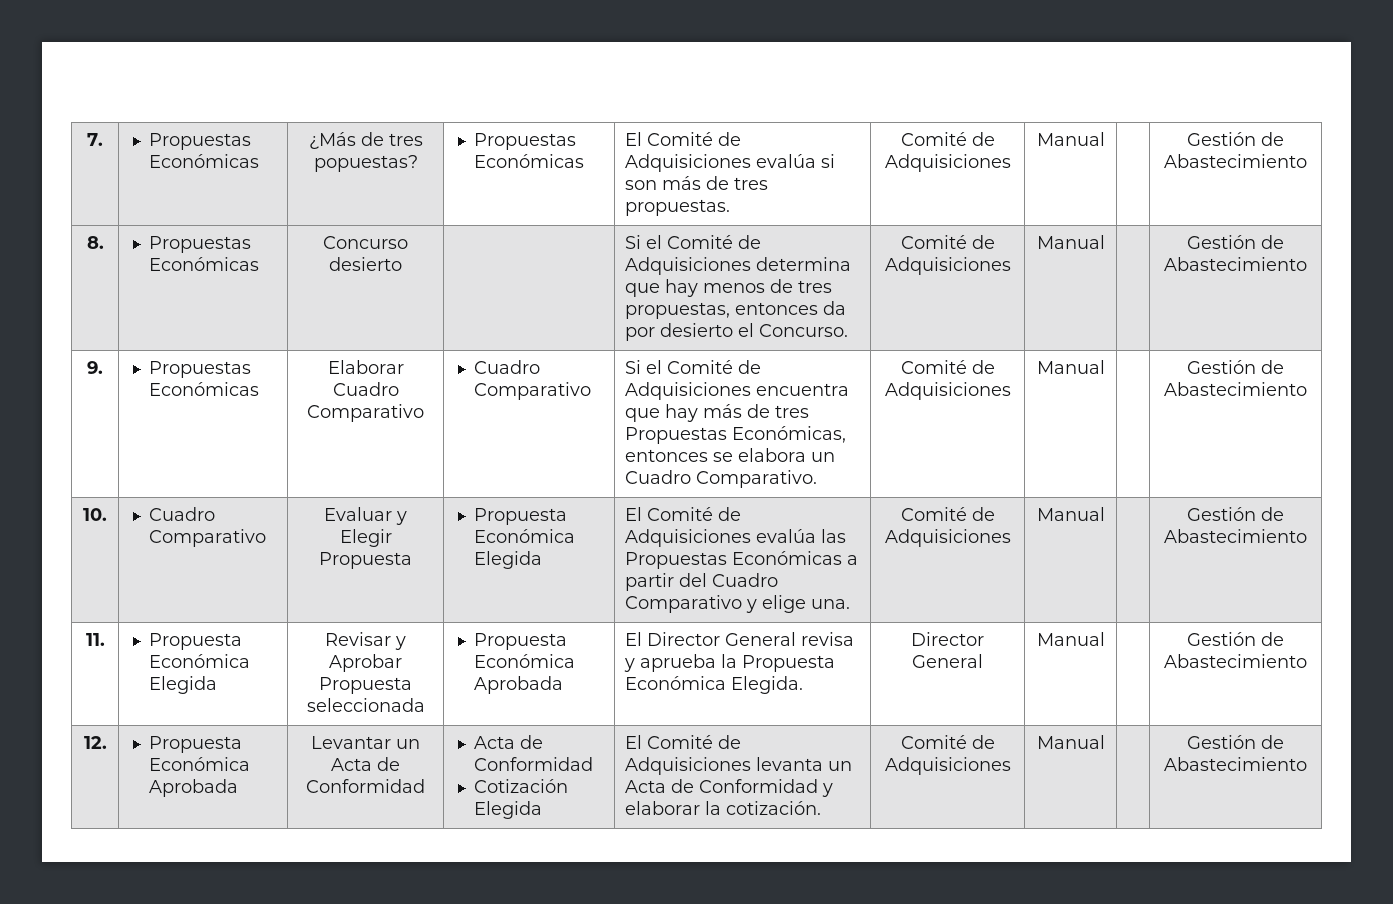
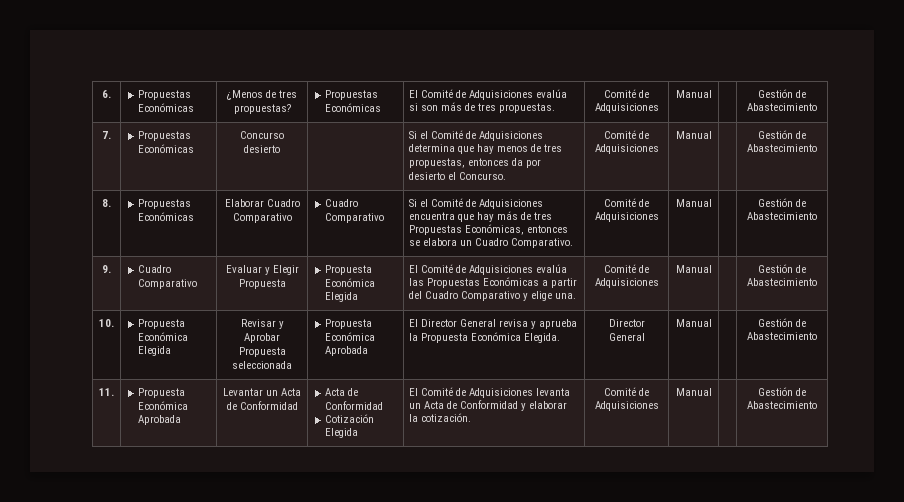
[87,133,103,146] [149,133,252,150] [149,154,260,168] [308,132,423,149] [313,155,418,172] 7. | Propuestas Económicas | ¿Más de tres popuestas? -> [102,90,111,98] [138,90,192,100] [138,103,195,112] [227,90,297,100] [233,104,291,114] 6. | Propuestas Económicas | ¿Menos de tres propuestas?
[86,236,104,249] 8. -> [102,131,111,139] 7.
[87,361,103,374] 9. -> [102,199,111,207] 8.
[83,508,107,521] 10. -> [102,265,111,273] 9.
[85,633,105,646] 11. -> [99,319,114,327] 10.
[83,736,107,749] 12. -> [99,388,114,396] 11.

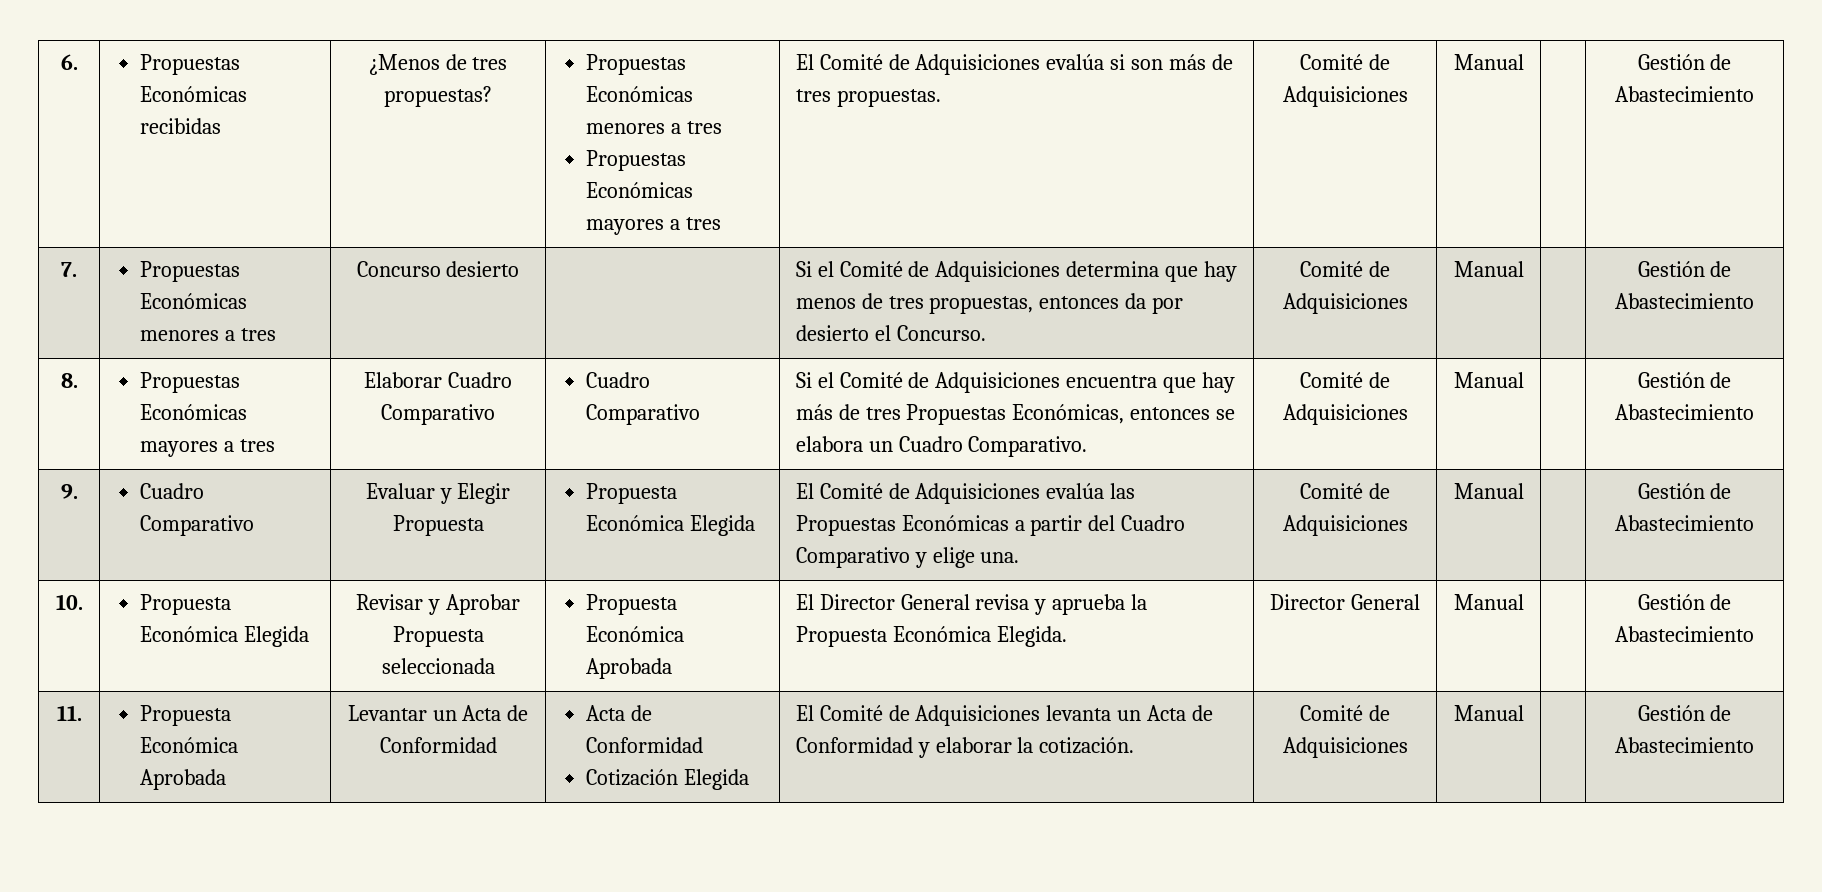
(195, 107) none -> [139,118,221,134] recibidas
(382, 107) none -> [585,121,722,134] [585,150,686,171] [585,182,693,198] [585,217,721,235] menores a tres // Propuestas Económicas mayores a tres
(195, 148) none -> [139,328,276,341] menores a tres
(195, 216) none -> [139,439,275,457] mayores a tres

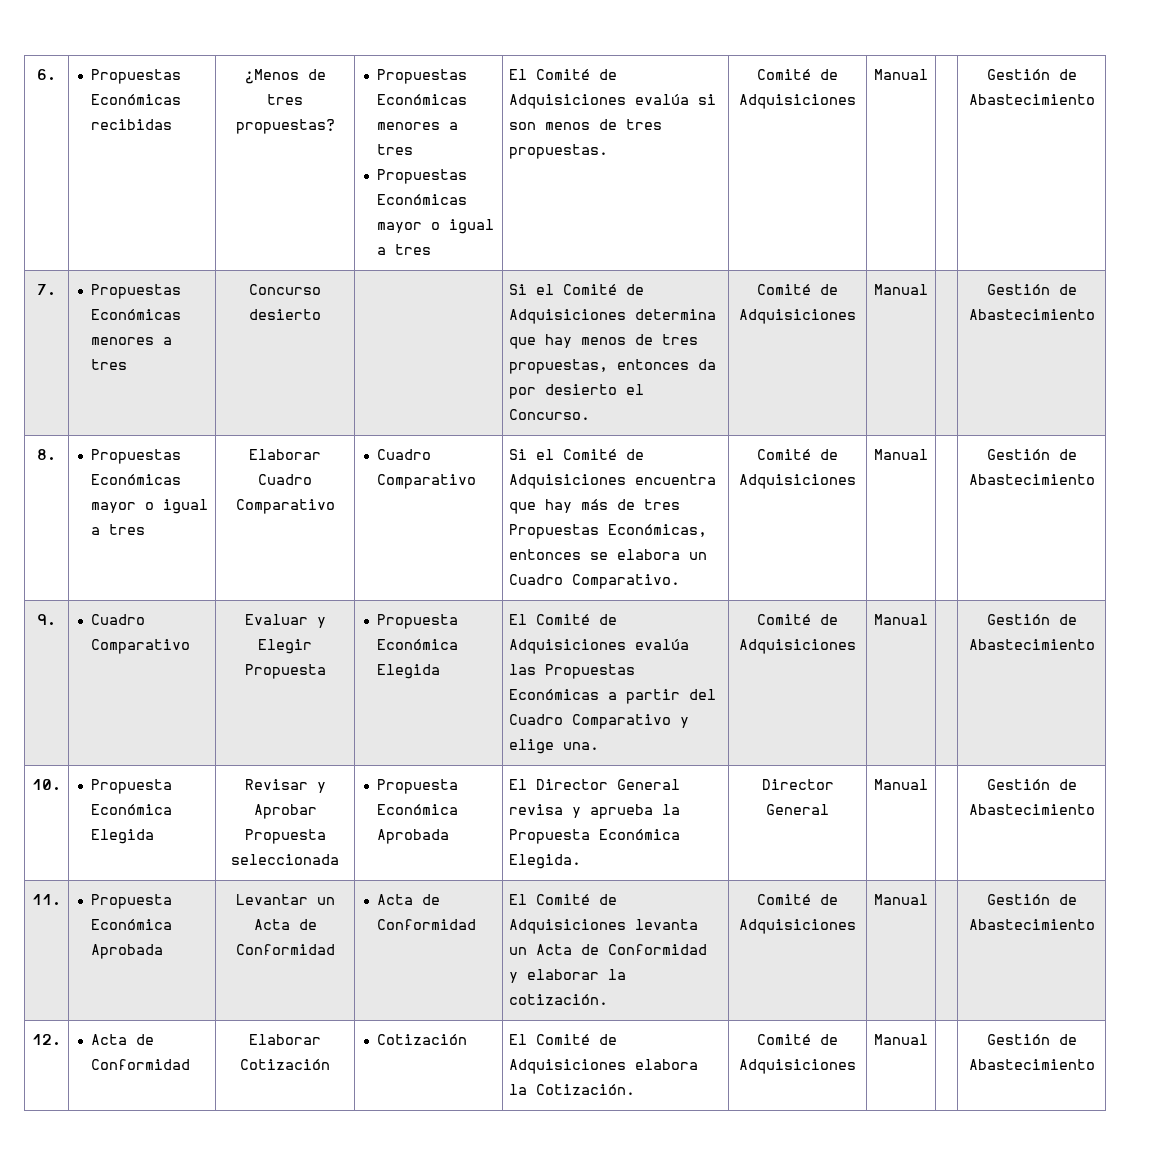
[585,219,664,235] mayores -> [377,219,495,234] mayor o igual
[1169,54,1207,70] más -> [545,122,591,130] menos
[139,441,218,457] mayores -> [91,499,209,514] mayor o igual
[585,769,749,790] // Cotización Elegida -> (477, 924) none
(1755, 745) none -> [32,1034,61,1046] [91,1034,155,1045] [91,1059,191,1070] [249,1034,321,1045] [240,1059,330,1070] [377,1034,468,1045] [509,1034,618,1045] [509,1059,699,1074] [509,1084,636,1095] [757,1034,838,1045] [739,1059,856,1074] [874,1034,928,1045] [986,1034,1077,1045] [968,1059,1095,1070] // 12. | Acta de Conformidad | Elaborar Cotización | Cotización | El Comité de Adquisiciones elabora la Cotización. | Comité de Adquisiciones | Manual | | Gestión de Abastecimiento

